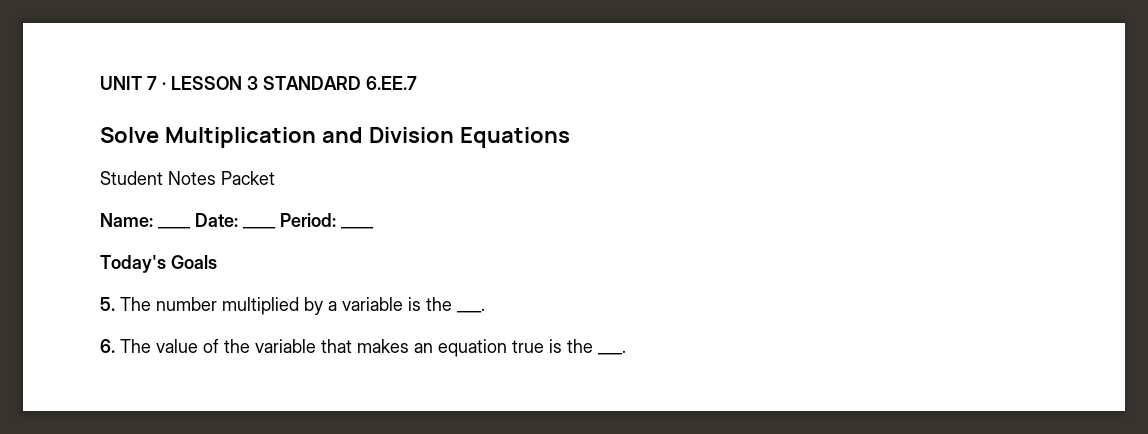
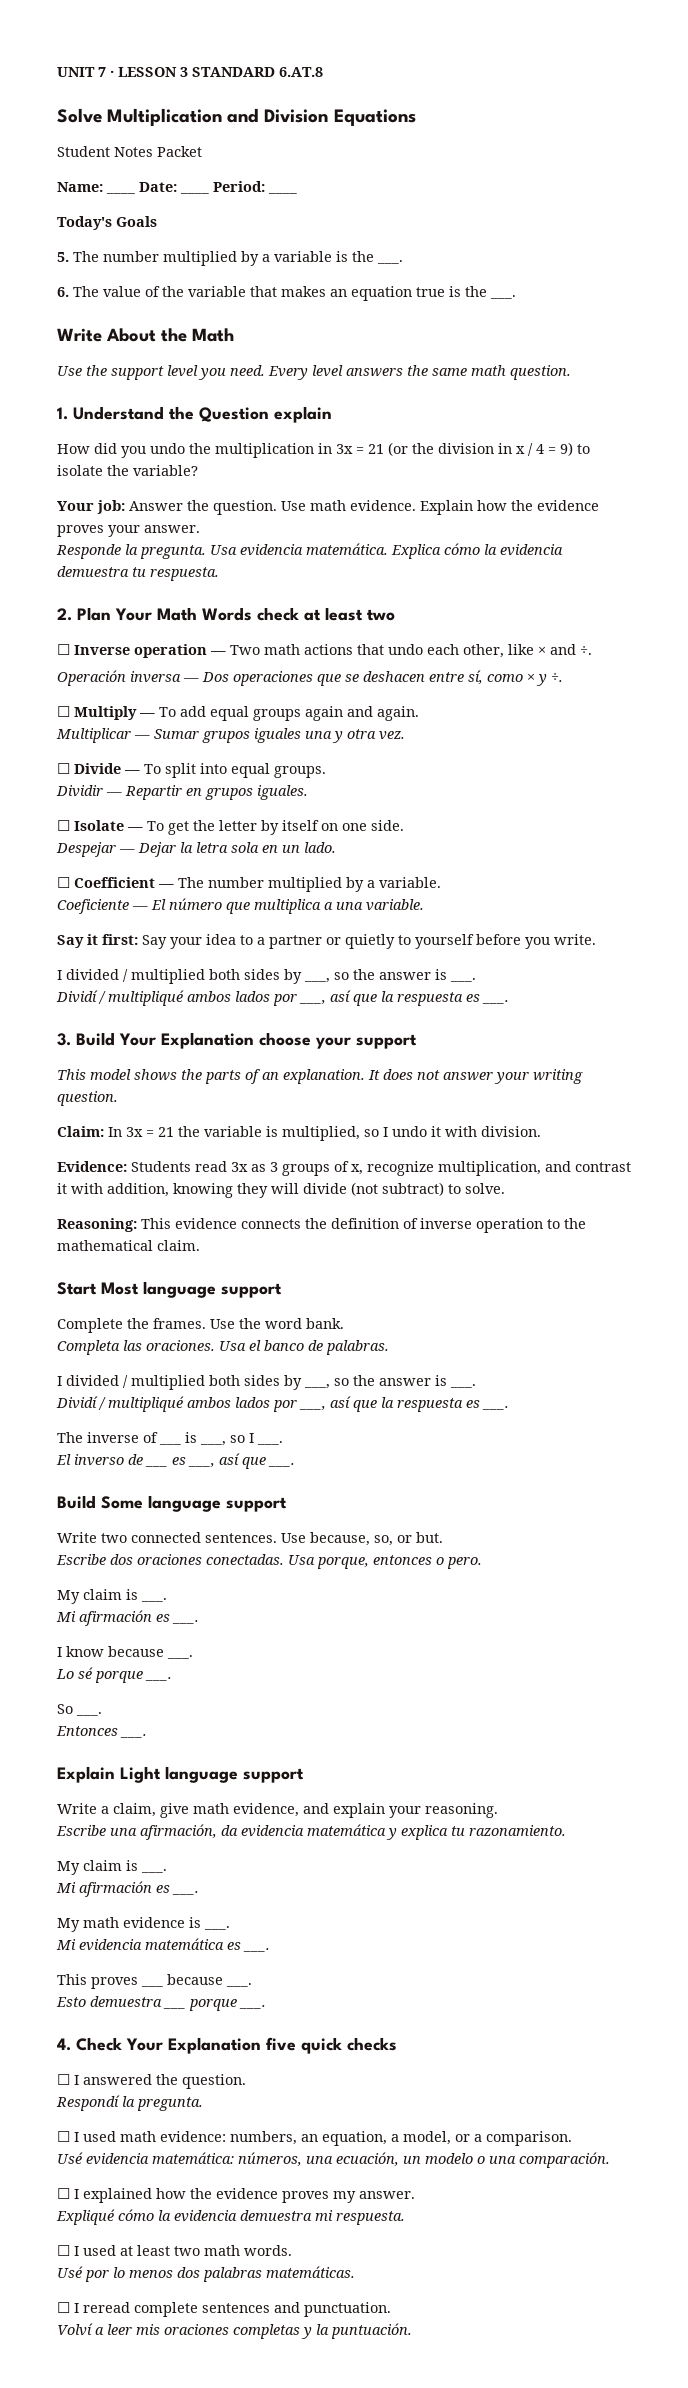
[366,76,417,90] 6.EE.7 -> [279,67,323,77] 6.AT.8
(626, 352) none -> [57,328,234,342] [57,365,571,380] [57,406,332,423] [57,442,590,458] [57,465,198,476] [57,500,599,515] [57,525,200,537] [56,543,563,559] [57,566,219,581] [57,607,395,621] [57,644,592,658] [57,670,563,686] [57,706,419,721] [56,728,405,743] [57,763,326,778] [56,785,308,800] [57,820,404,835] [56,842,336,857] [57,877,441,892] [57,898,424,914] [57,934,596,949] [57,969,476,984] [56,990,509,1006] [57,1032,417,1049] [57,1069,583,1084] [57,1091,118,1106] [57,1126,541,1141] [57,1161,631,1176] [57,1182,505,1198] [57,1218,586,1233] [57,1240,200,1251] [57,1281,282,1298] [57,1318,344,1333] [57,1340,389,1355] [57,1375,476,1390] [56,1396,509,1412] [57,1432,158,1443] [159,1443,181,1445] [185,1432,283,1446] [56,1454,143,1466] [145,1465,168,1467] [172,1453,295,1469] [57,1495,287,1512] [57,1532,443,1546] [56,1554,482,1569] [57,1589,167,1604] [56,1610,199,1626] [57,1646,193,1659] [56,1667,172,1683] [57,1704,102,1716] [56,1726,147,1738] [57,1766,304,1783] [57,1803,498,1818] [56,1824,566,1840] [57,1860,167,1875] [56,1881,199,1897] [57,1917,230,1932] [56,1938,270,1952] [57,1974,163,1989] [167,1974,252,1987] [56,1996,162,2007] [163,1999,266,2011] [57,2037,397,2054] [57,2074,246,2089] [56,2095,203,2111] [57,2131,572,2146] [57,2152,610,2168] [57,2188,415,2203] [56,2209,405,2225] [57,2245,292,2256] [57,2266,355,2282] [57,2302,391,2317] [57,2323,412,2339] // Write About the Math // Use the support level you need. Every level answers the same math question. // 1. Understand the Question explain // How did you undo the multiplication in 3x = 21 (or the division in x / 4 = 9) to isolate the variable? // Your job: Answer the question. Use math evidence. Explain how the evidence proves your answer. // Responde la pregunta. Usa evidencia matemática. Explica cómo la evidencia demuestra tu respuesta. // 2. Plan Your Math Words check at least two // ☐ Inverse operation — Two math actions that undo each other, like × and ÷. // Operación inversa — Dos operaciones que se deshacen entre sí, como × y ÷. // ☐ Multiply — To add equal groups again and again. // Multiplicar — Sumar grupos iguales una y otra vez. // ☐ Divide — To split into equal groups. // Dividir — Repartir en grupos iguales. // ☐ Isolate — To get the letter by itself on one side. // Despejar — Dejar la letra sola en un lado. // ☐ Coefficient — The number multiplied by a variable. // Coeficiente — El número que multiplica a una variable. // Say it first: Say your idea to a partner or quietly to yourself before you write. // I divided / multiplied both sides by ___, so the answer is ___. // Dividí / multipliqué ambos lados por ___, así que la respuesta es ___. // 3. Build Your Explanation choose your support // This model shows the parts of an explanation. It does not answer your writing question. // Claim: In 3x = 21 the variable is multiplied, so I undo it with division. // Evidence: Students read 3x as 3 groups of x, recognize multiplication, and contrast it with addition, knowing they will divide (not subtract) to solve. // Reasoning: This evidence connects the definition of inverse operation to the mathematical claim. // Start Most language support // Complete the frames. Use the word bank. // Completa las oraciones. Usa el banco de palabras. // I divided / multiplied both sides by ___, so the answer is ___. // Dividí / multipliqué ambos lados por ___, así que la respuesta es ___. // The inverse of ___ is ___, so I ___. // El inverso de ___ es ___, así que ___. // Build Some language support // Write two connected sentences. Use because, so, or but. // Escribe dos oraciones conectadas. Usa porque, entonces o pero. // My claim is ___. // Mi afirmación es ___. // I know because ___. // Lo sé porque ___. // So ___. // Entonces ___. // Explain Light language support // Write a claim, give math evidence, and explain your reasoning. // Escribe una afirmación, da evidencia matemática y explica tu razonamiento. // My claim is ___. // Mi afirmación es ___. // My math evidence is ___. // Mi evidencia matemática es ___. // This proves ___ because ___. // Esto demuestra ___ porque ___. // 4. Check Your Explanation five quick checks // ☐ I answered the question. // Respondí la pregunta. // ☐ I used math evidence: numbers, an equation, a model, or a comparison. // Usé evidencia matemática: números, una ecuación, un modelo o una comparación. // ☐ I explained how the evidence proves my answer. // Expliqué cómo la evidencia demuestra mi respuesta. // ☐ I used at least two math words. // Usé por lo menos dos palabras matemáticas. // ☐ I reread complete sentences and punctuation. // Volví a leer mis oraciones completas y la puntuación.

